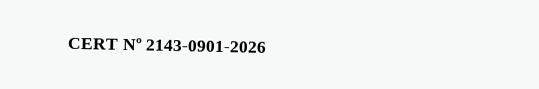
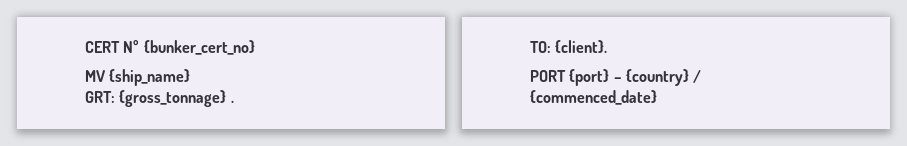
[145,39,268,53] 2143-0901-2026 -> [143,40,255,55] [85,69,191,86] [85,90,234,107] [530,40,608,53] [530,69,702,86] [530,90,657,105] {bunker_cert_no} // MV {ship_name} // GRT: {gross_tonnage} . // TO: {client}. // PORT {port} – {country} / {commenced_date}

